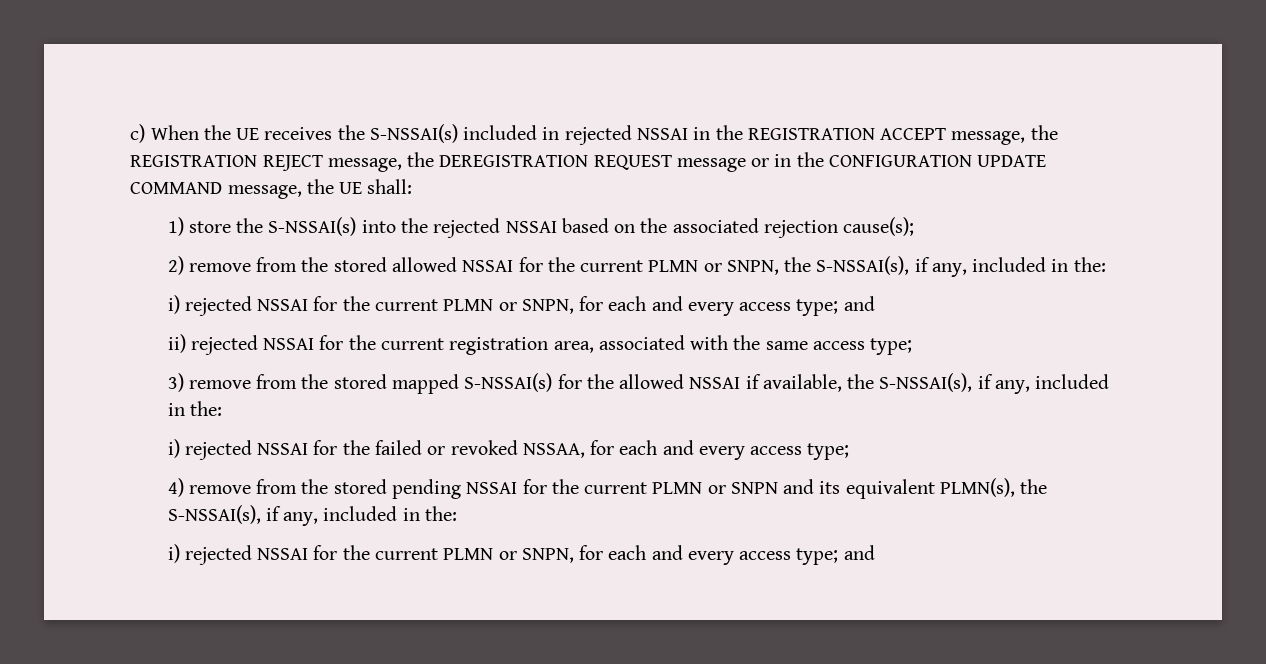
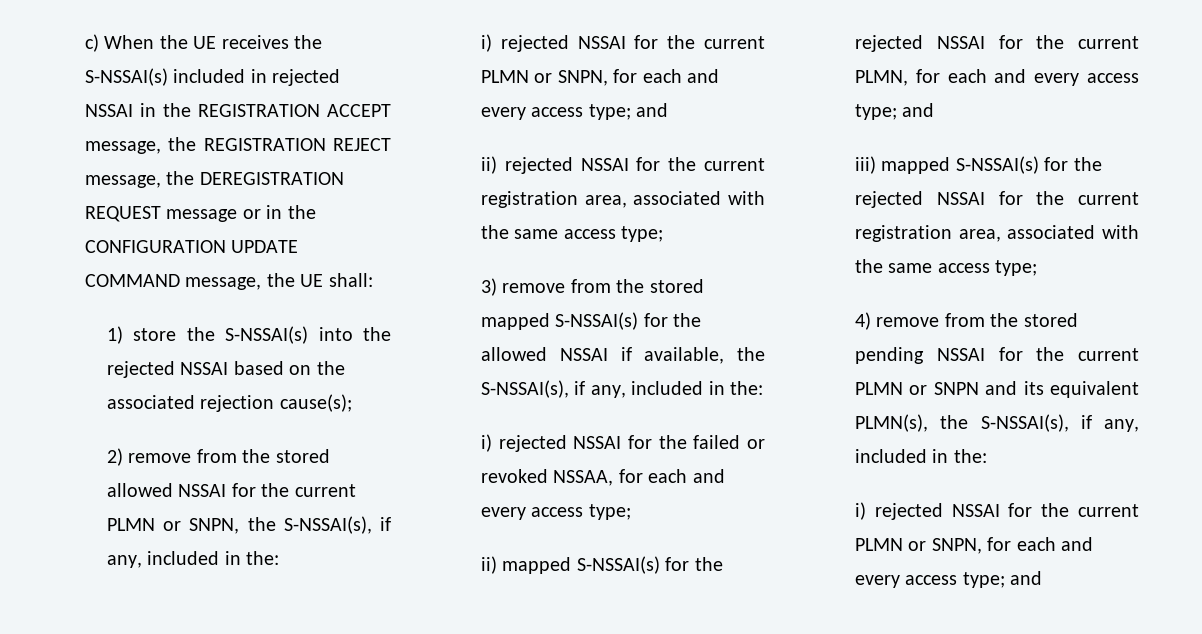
(850, 451) none -> [481,556,723,574] [855,35,1139,52] [855,69,1139,86] [855,103,935,120] [855,156,1102,174] [855,191,1139,208] [855,225,1139,242] [855,259,1038,276] // ii) mapped S-NSSAI(s) for the rejected NSSAI for the current PLMN, for each and every access type; and // iii) mapped S-NSSAI(s) for the rejected NSSAI for the current registration area, associated with the same access type;

